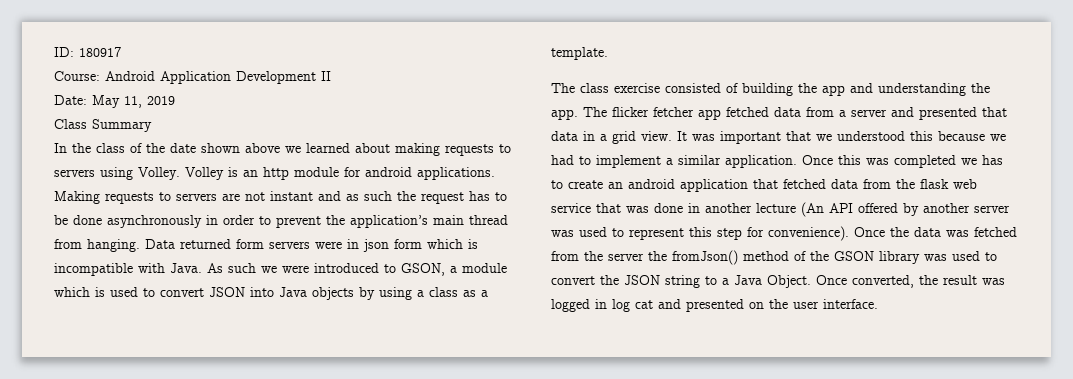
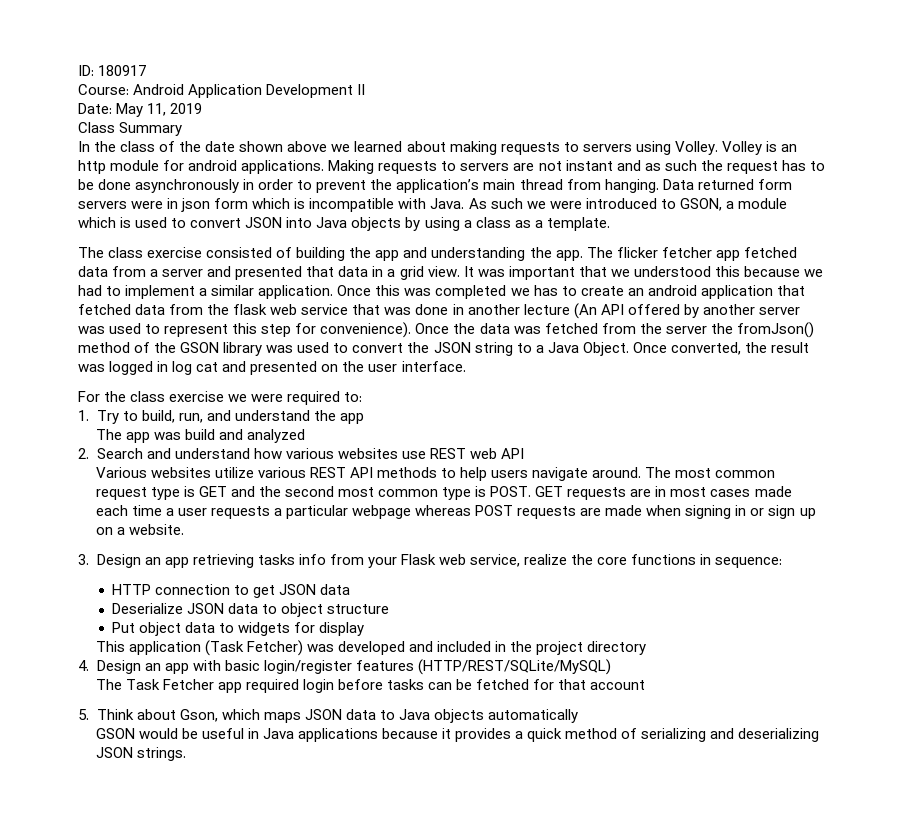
(878, 304) none -> [78,391,363,405] [78,410,364,424] [95,429,305,443] [78,448,524,459] [95,467,776,481] [95,486,792,500] [95,505,816,519] [95,524,184,535] [78,554,783,568] [112,584,351,598] [112,603,390,617] [112,622,365,636] [95,640,647,656] [78,659,611,675] [95,679,646,693] [78,709,578,723] [95,728,820,742] [95,747,186,761] // For the class exercise we were required to: // 1. Try to build, run, and understand the app // The app was build and analyzed // 2. Search and understand how various websites use REST web API // Various websites utilize various REST API methods to help users navigate around. The most common request type is GET and the second most common type is POST. GET requests are in most cases made each time a user requests a particular webpage whereas POST requests are made when signing in or sign up on a website. // 3. Design an app retrieving tasks info from your Flask web service, realize the core functions in sequence: // HTTP connection to get JSON data // Deserialize JSON data to object structure // Put object data to widgets for display // This application (Task Fetcher) was developed and included in the project directory // 4. Design an app with basic login/register features (HTTP/REST/SQLite/MySQL) // The Task Fetcher app required login before tasks can be fetched for that account // 5. Think about Gson, which maps JSON data to Java objects automatically // GSON would be useful in Java applications because it provides a quick method of serializing and deserializing JSON strings.

